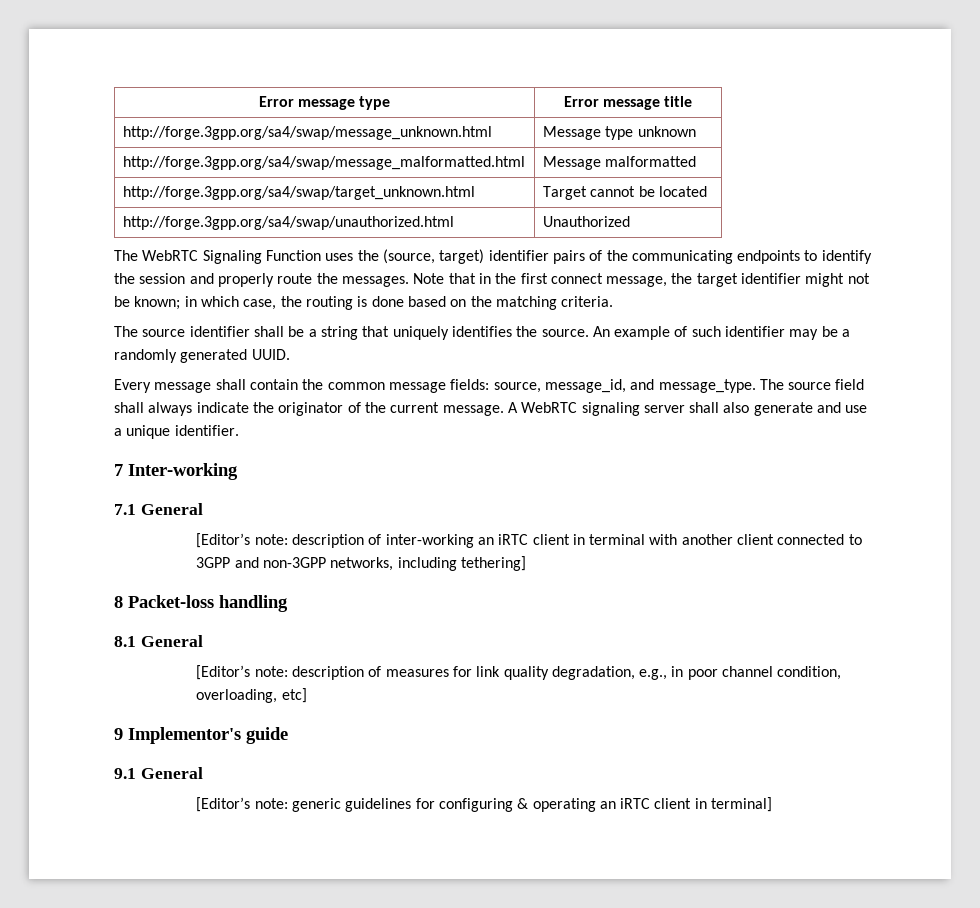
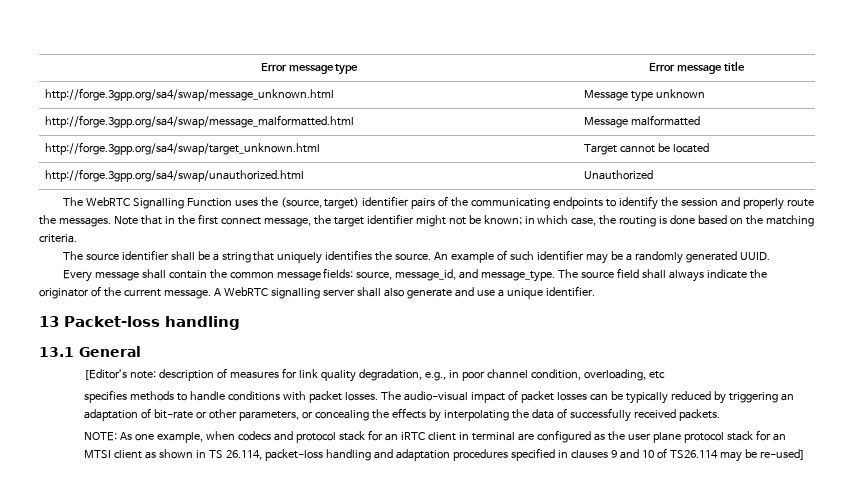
[202,250,262,264] Signaling -> [132,198,184,209] Signalling
[581,402,640,416] signaling -> [270,288,320,299] signalling
[114,463,238,480] [114,503,203,515] [196,533,862,548] [196,556,526,571] [114,596,123,608] 7 Inter-working // 7.1 General // [Editor’s note: description of inter-working an iRTC client in terminal with another client connected to 3GPP and non-3GPP networks, including tethering] // 8 -> [39,316,59,327] 13
[114,636,136,647] 8.1 -> [39,347,74,357] 13.1
[281,688,307,703] [114,727,288,744] [114,767,203,779] [196,797,773,812] etc] // 9 Implementor's guide // 9.1 General // [Editor’s note: generic guidelines for configuring & operating an iRTC client in terminal] -> [648,371,665,379] [84,390,794,404] [84,408,720,422] [84,430,786,443] [84,448,805,462] etc // specifies methods to handle conditions with packet losses. The audio-visual impact of packet losses can be typically reduced by triggering an adaptation of bit-rate or other parameters, or concealing the effects by interpolating the data of successfully received packets. // NOTE: As one example, when codecs and protocol stack for an iRTC client in terminal are configured as the user plane protocol stack for an MTSI client as shown in TS 26.114, packet-loss handling and adaptation procedures specified in clauses 9 and 10 of TS26.114 may be re-used]

